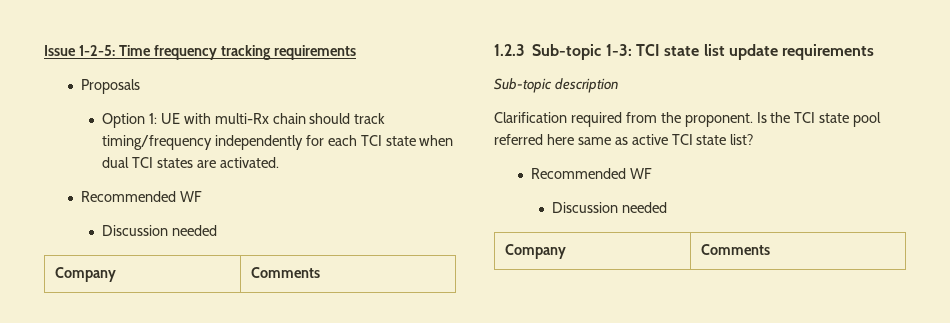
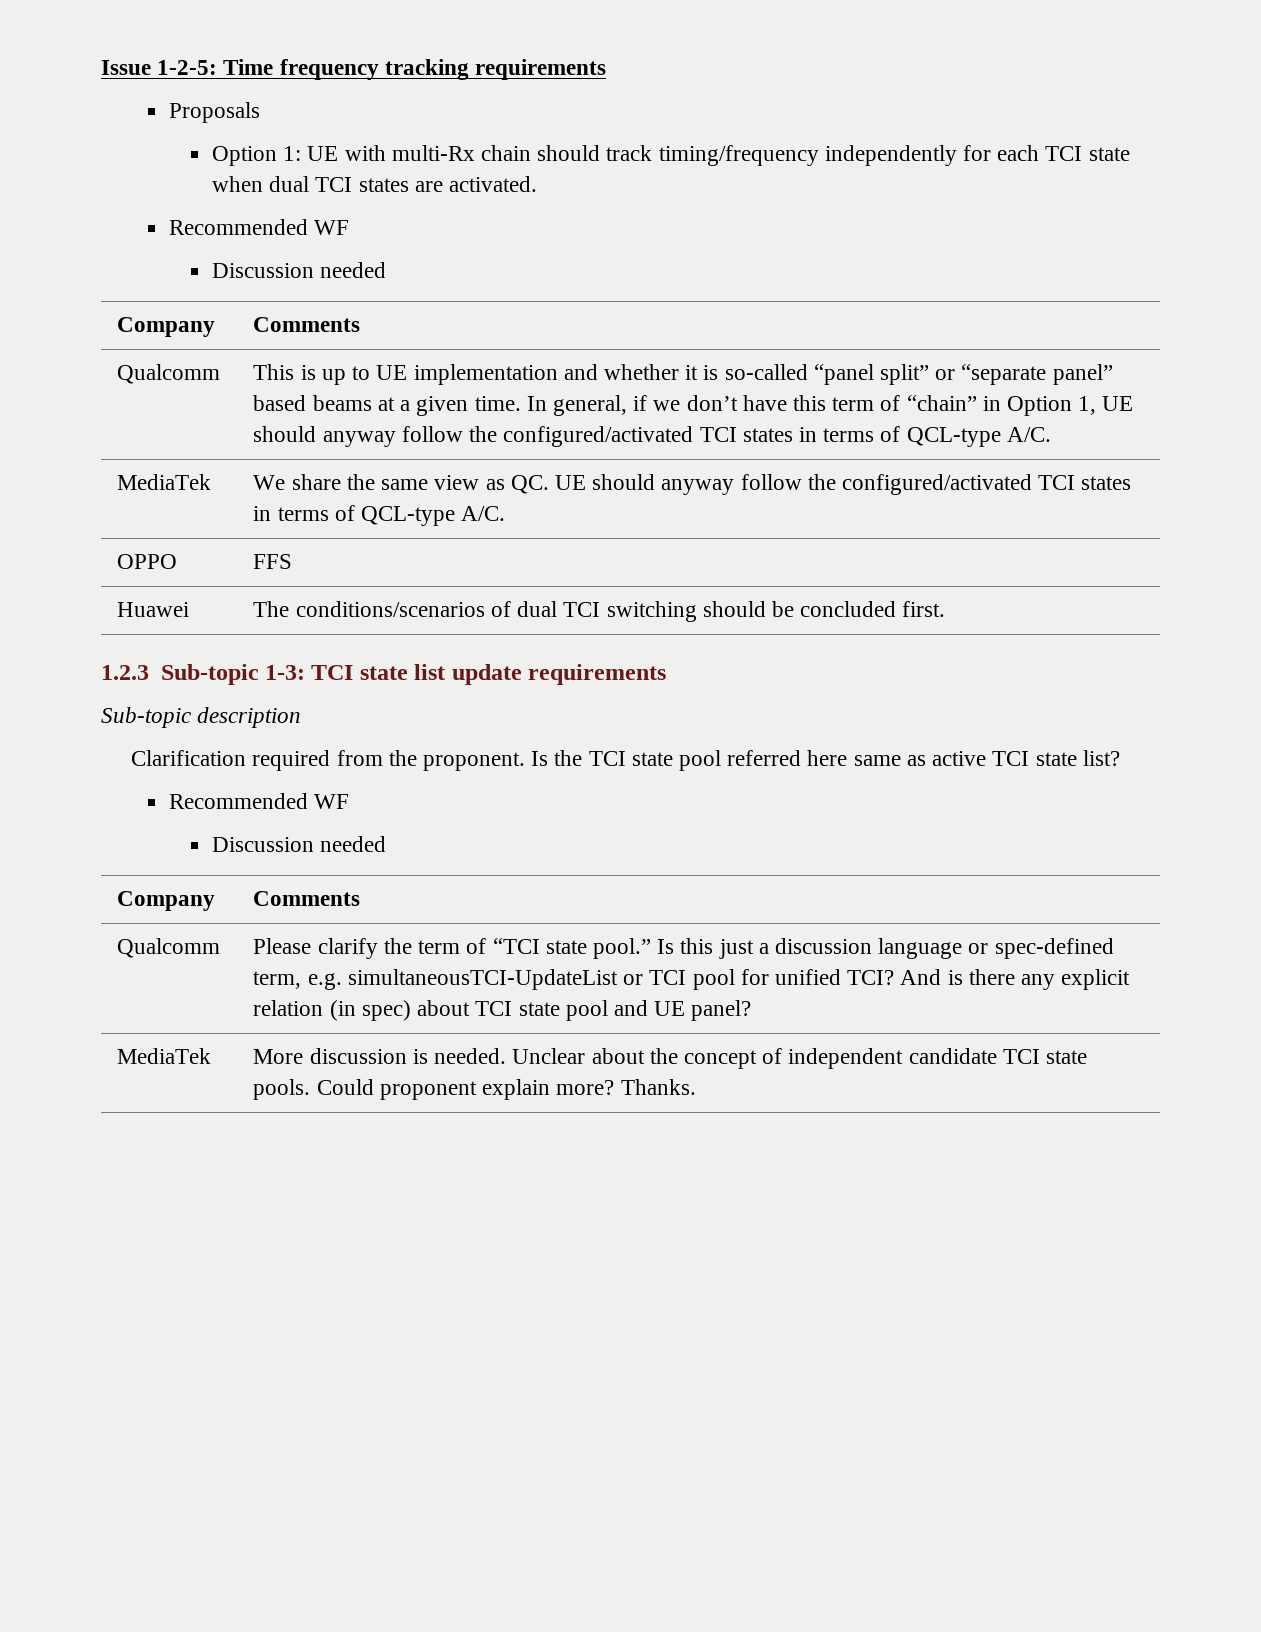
(321, 272) none -> [117,364,221,384] [253,364,1113,385] [253,395,1134,416] [253,426,1051,447] [117,474,212,490] [253,474,1132,495] [253,505,506,526] [117,554,178,569] [253,554,293,569] [117,602,190,617] [253,601,946,622] // Qualcomm | This is up to UE implementation and whether it is so-called “panel split” or “separate panel” based beams at a given time. In general, if we don’t have this term of “chain” in Option 1, UE should anyway follow the configured/activated TCI states in terms of QCL-type A/C. // MediaTek | We share the same view as QC. UE should anyway follow the configured/activated TCI states in terms of QCL-type A/C. // OPPO | FFS // Huawei | The conditions/scenarios of dual TCI switching should be concluded first.
(771, 249) none -> [117,938,221,958] [253,938,1114,959] [253,969,1131,990] [253,1000,752,1021] [117,1048,212,1064] [253,1048,1087,1069] [253,1079,696,1100] // Qualcomm | Please clarify the term of “TCI state pool.” Is this just a discussion language or spec-defined term, e.g. simultaneousTCI-UpdateList or TCI pool for unified TCI? And is there any explicit relation (in spec) about TCI state pool and UE panel? // MediaTek | More discussion is needed. Unclear about the concept of independent candidate TCI state pools. Could proponent explain more? Thanks.

